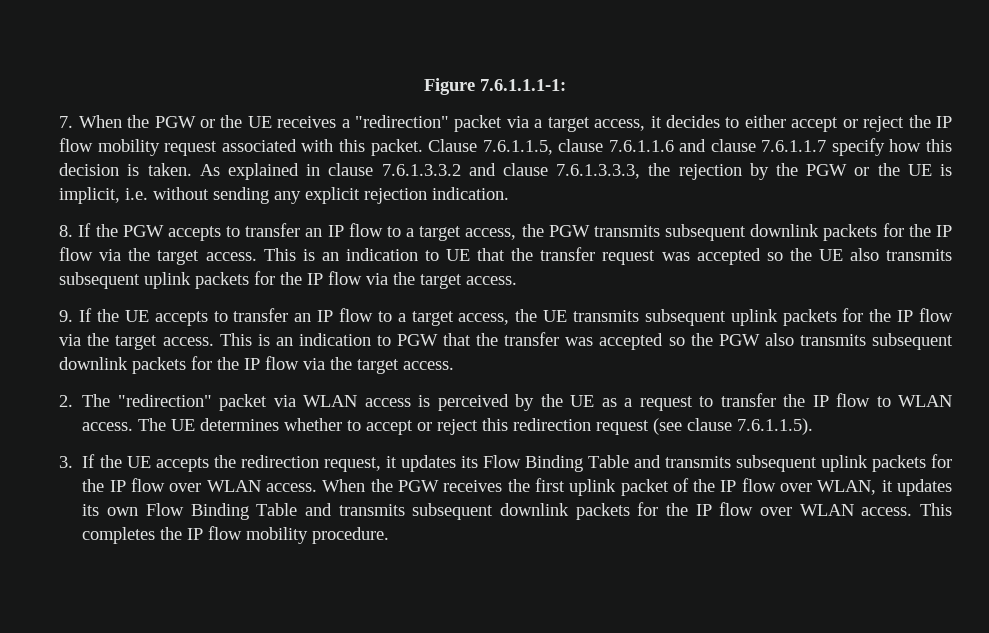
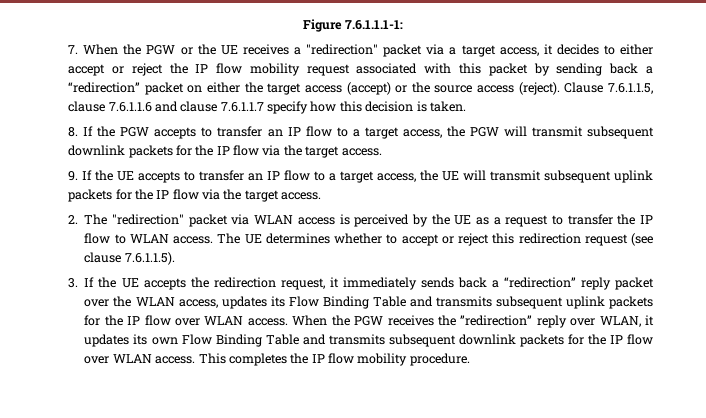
[370,139,423,156] packet. -> [488,63,653,76] [68,82,560,95] packet by sending back a “redirection” packet on either the target access (accept) or the source access (reject).
[199,163,952,180] [59,187,510,204] As explained in clause 7.6.1.3.3.2 and clause 7.6.1.3.3.3, the rejection by the PGW or the UE is implicit, i.e. without sending any explicit rejection indication. -> (466, 106) none
[593,225,660,237] transmits -> [503,126,583,137] will transmit
[263,247,953,265] [59,271,518,289] This is an indication to UE that the transfer request was accepted so the UE also transmits subsequent uplink packets for the IP flow via the target access. -> (382, 152) none
[572,310,639,322] transmits -> [463,170,542,181] will transmit
[219,332,954,350] [59,356,455,374] This is an indication to PGW that the transfer was accepted so the PGW also transmits subsequent downlink packets for the IP flow via the target access. -> (322, 196) none
(397, 462) none -> [342,277,655,290] [84,296,218,308] immediately sends back a “redirection” reply packet over the WLAN access,
[534,478,776,496] first uplink packet of the IP flow -> [460,315,567,328] ”redirection” reply

